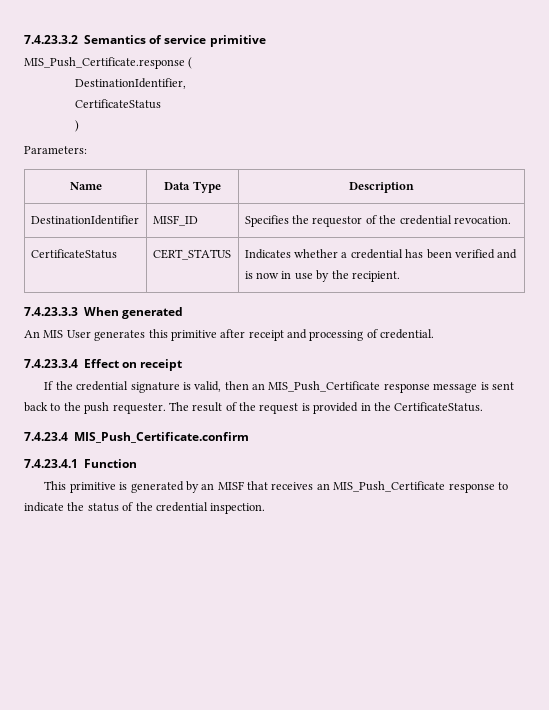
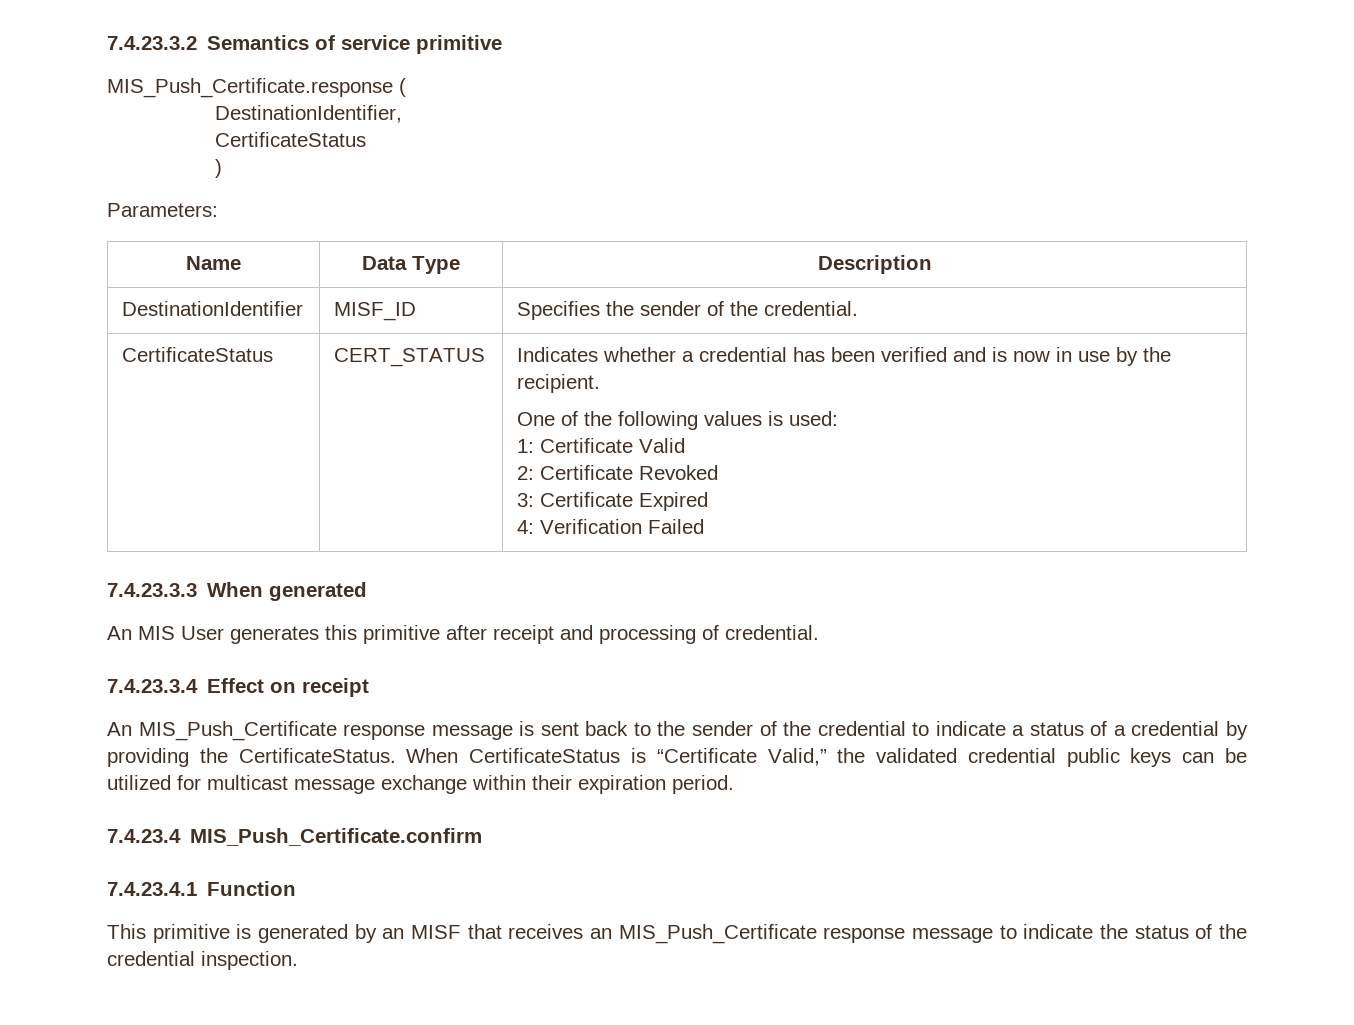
[312,215,511,227] requestor of the credential revocation. -> [640,301,859,316] sender of the credential.
(400, 276) none -> [517,411,839,430] [517,438,686,453] [517,465,719,480] [517,492,709,511] [517,519,705,534] // One of the following values is used: // 1: Certificate Valid // 2: Certificate Revoked // 3: Certificate Expired // 4: Verification Failed
[44,381,266,393] If the credential signature is valid, then an -> [107,722,132,736] An
[84,402,484,414] push requester. The result of the request is provided in the CertificateStatus. -> [691,721,1248,740] [107,748,1248,767] [107,775,734,794] sender of the credential to indicate a status of a credential by providing the CertificateStatus. When CertificateStatus is “Certificate Valid,” the validated credential public keys can be utilized for multicast message exchange within their expiration period.
(495, 488) none -> [912,928,993,943] message

